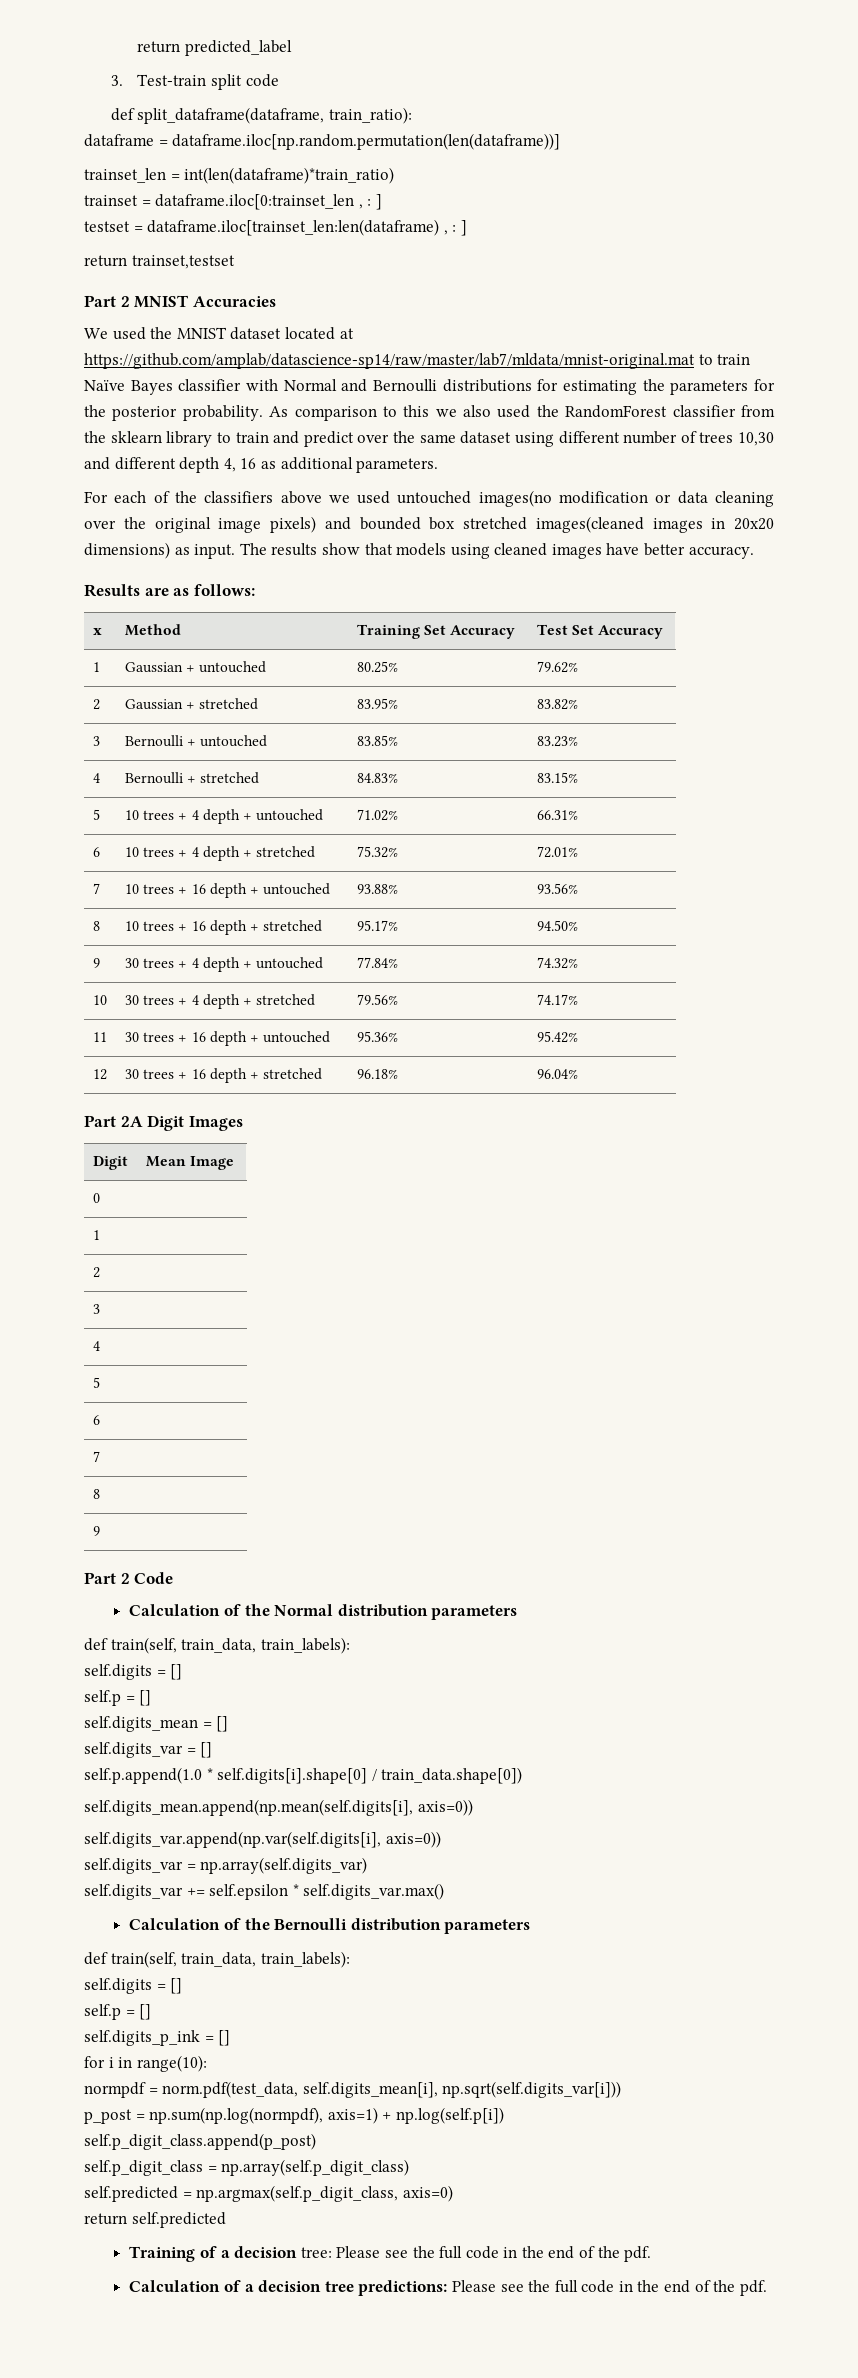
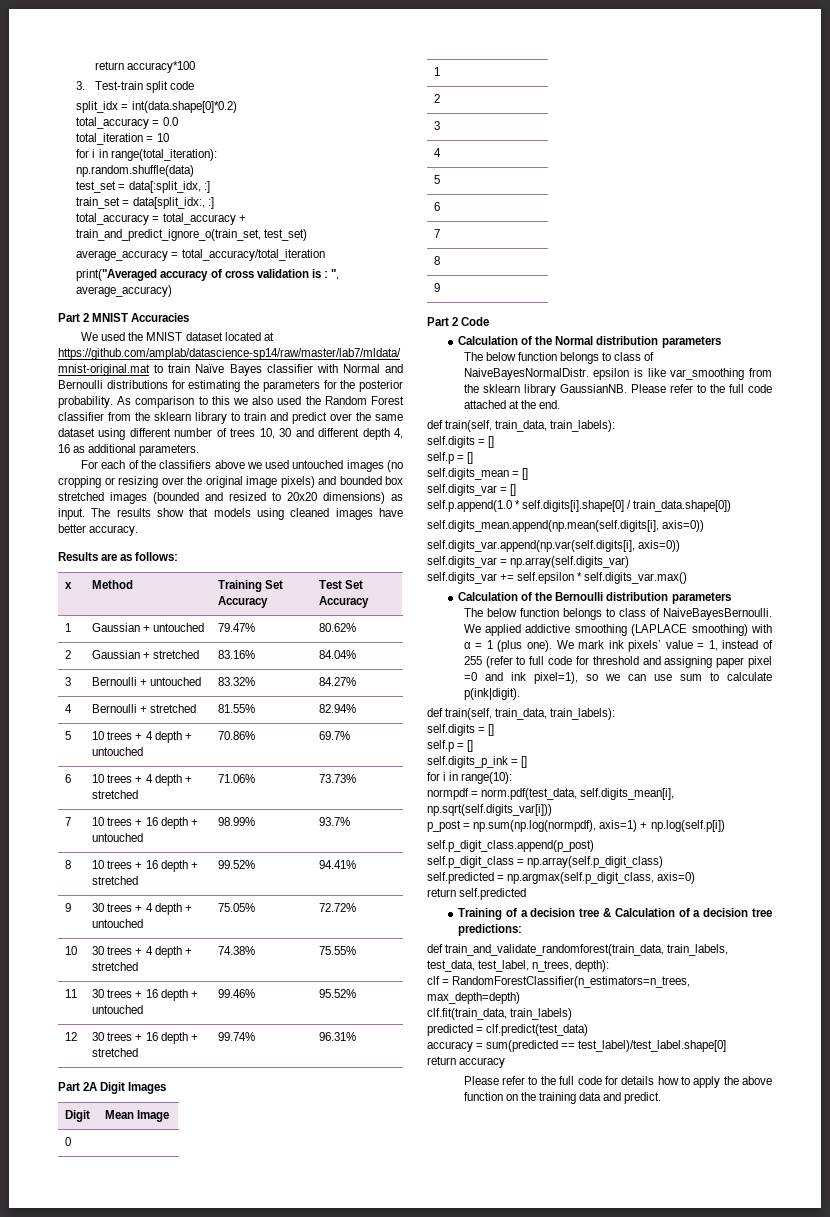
[137,40,292,56] return predicted_label -> [94,61,195,73] return accuracy*100
[110,107,412,124] [84,133,561,150] [84,167,395,184] [84,194,382,210] [84,219,467,236] [84,255,235,269] def split_dataframe(dataframe, train_ratio): // dataframe = dataframe.iloc[np.random.permutation(len(dataframe))] // trainset_len = int(len(dataframe)*train_ratio) // trainset = dataframe.iloc[0:trainset_len , : ] // testset = dataframe.iloc[trainset_len:len(dataframe) , : ] // return trainset,testset -> [76,101,237,113] [76,117,178,129] [76,133,169,145] [76,149,217,161] [76,165,195,177] [76,181,210,193] [76,197,214,209] [76,213,246,225] [76,229,308,241] [76,249,325,261] [76,269,340,281] [76,285,173,297] split_idx = int(data.shape[0]*0.2) // total_accuracy = 0.0 // total_iteration = 10 // for i in range(total_iteration): // np.random.shuffle(data) // test_set = data[:split_idx, :] // train_set = data[split_idx:, :] // total_accuracy = total_accuracy + train_and_predict_ignore_o(train_set, test_set) // average_accuracy = total_accuracy/total_iteration // print("Averaged accuracy of cross validation is : ", average_accuracy)
[565,405,668,418] RandomForest -> [324,396,404,405] Random Forest
[738,432,774,446] 10,30 -> [259,428,292,439] 10, 30
[478,490,774,507] images(no modification or data cleaning -> [346,460,403,472] [58,476,158,488] images (no cropping or resizing
[535,516,726,533] images(cleaned images in -> [110,492,281,504] images (bounded and resized to
[356,661,398,673] [536,661,578,673] 80.25% | 79.62% -> [218,623,256,632] [319,623,357,632] 79.47% | 80.62%
[356,698,398,709] [536,699,578,710] 83.95% | 83.82% -> [218,650,256,659] [319,650,357,659] 83.16% | 84.04%
[356,735,398,746] [536,736,578,747] 83.85% | 83.23% -> [218,677,256,686] [319,677,357,686] 83.32% | 84.27%
[356,773,398,783] [536,772,578,783] 84.83% | 83.15% -> [218,704,256,713] [319,704,357,713] 81.55% | 82.94%
[356,809,398,821] [536,810,578,820] 71.02% | 66.31% -> [218,731,256,740] [319,731,351,740] 70.86% | 69.7%
[356,846,398,858] [536,846,578,858] 75.32% | 72.01% -> [218,774,256,783] [319,774,357,783] 71.06% | 73.73%
[356,884,398,894] [536,883,578,894] 93.88% | 93.56% -> [218,817,256,826] [319,817,351,826] 98.99% | 93.7%
[356,920,398,931] [536,920,578,931] 95.17% | 94.50% -> [218,860,256,869] [319,860,357,869] 99.52% | 94.41%
[356,957,398,968] [536,957,578,969] 77.84% | 74.32% -> [218,903,256,912] [319,903,357,912] 75.05% | 72.72%
[356,994,398,1005] [536,994,578,1005] 79.56% | 74.17% -> [218,946,256,955] [319,946,357,955] 74.38% | 75.55%
[356,1031,398,1042] [536,1031,578,1043] 95.36% | 95.42% -> [218,989,256,998] [319,989,357,998] 99.46% | 95.52%
[356,1069,398,1079] [536,1069,578,1079] 96.18% | 96.04% -> [218,1032,256,1041] [319,1032,357,1041] 99.74% | 96.31%
(518, 1612) none -> [463,352,655,364] [463,368,772,380] [463,384,772,396] [463,400,561,409] // The below function belongs to class of NaiveBayesNormalDistr. epsilon is like var_smoothing from the sklearn library GaussianNB. Please refer to the full code attached at the end.
(531, 1926) none -> [463,608,772,620] [463,624,772,636] [463,640,773,652] [463,656,772,668] [463,672,772,684] [463,688,520,700] // The below function belongs to class of NaiveBayesBernoulli. We applied addictive smoothing (LAPLACE smoothing) with α = 1 (plus one). We mark ink pixels’ value = 1, instead of 255 (refer to full code for threshold and assigning paper pixel =0 and ink pixel=1), so we can use sum to calculate p(ink|digit).
[300,2246,652,2262] tree: Please see the full code in the end of the pdf. // -> [579,908,612,917] tree &
[451,2280,767,2296] Please see the full code in the end of the pdf. -> [427,944,729,956] [427,960,610,972] [427,976,691,988] [427,992,520,1004] [427,1008,573,1020] [427,1024,589,1036] [427,1040,727,1052] [427,1056,506,1068] [463,1076,772,1088] [463,1092,662,1104] // def train_and_validate_randomforest(train_data, train_labels, test_data, test_label, n_trees, depth): // clf = RandomForestClassifier(n_estimators=n_trees, max_depth=depth) // clf.fit(train_data, train_labels) // predicted = clf.predict(test_data) // accuracy = sum(predicted == test_label)/test_label.shape[0] // return accuracy // Please refer to the full code for details how to apply the above function on the training data and predict.

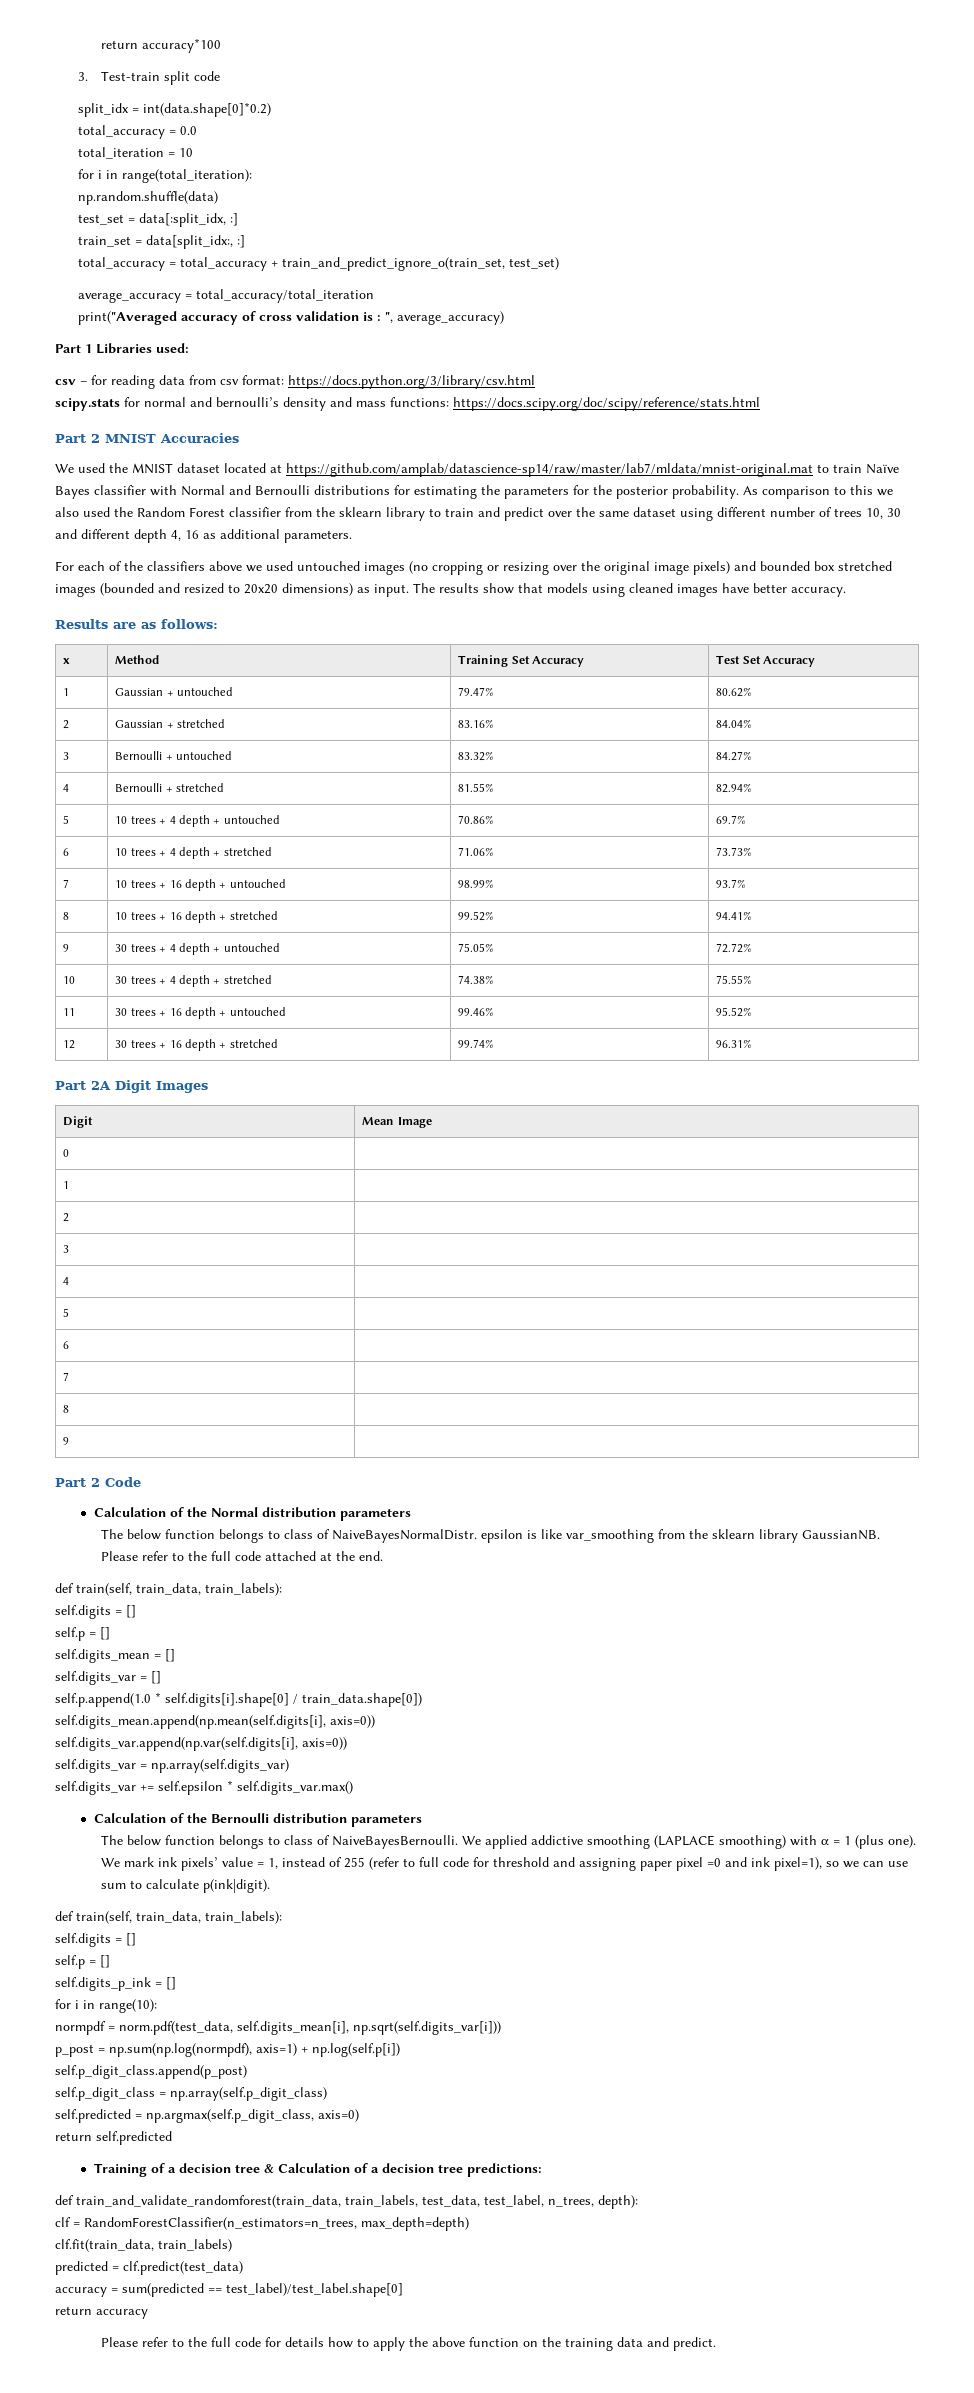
(173, 291) none -> [55,343,189,354] [55,375,535,389] [55,397,760,411] // Part 1 Libraries used: // csv – for reading data from csv format: https://docs.python.org/3/library/csv.html // scipy.stats for normal and bernoulli’s density and mass functions: https://docs.scipy.org/doc/scipy/reference/stats.html

